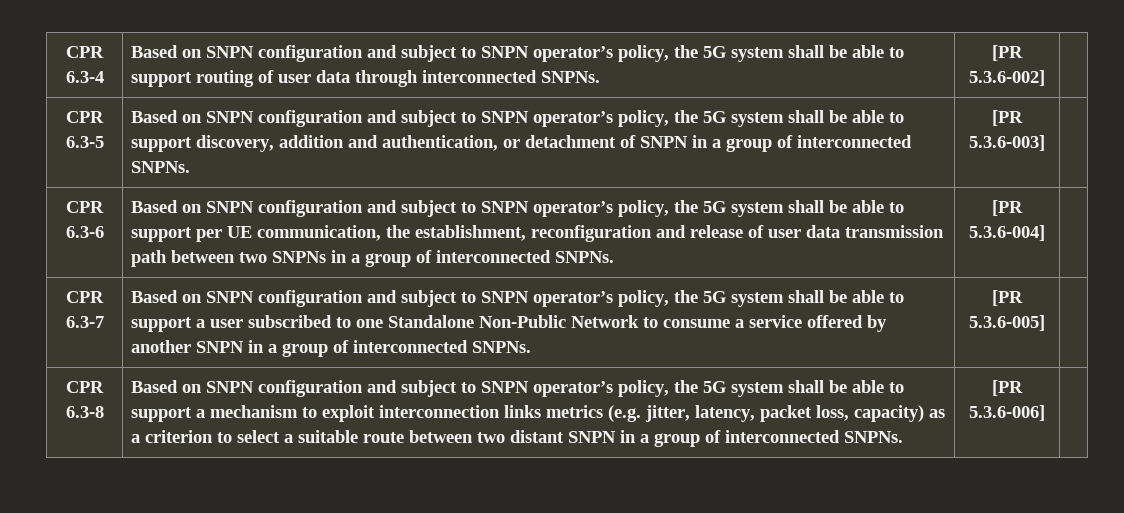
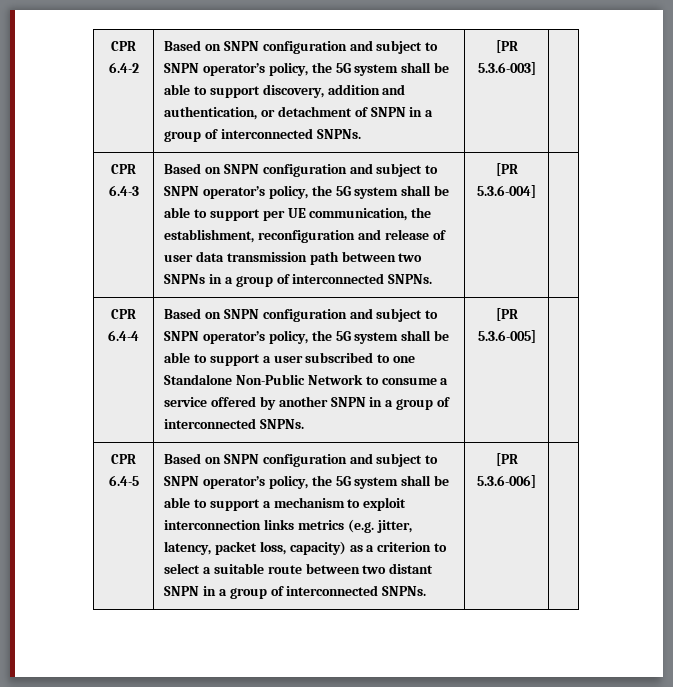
[66,46,104,58] [65,71,104,83] [131,45,905,62] [131,70,601,87] [992,45,1023,61] [969,70,1045,86] [66,111,104,123] [65,136,104,148] CPR 6.3-4 | Based on SNPN configuration and subject to SNPN operator’s policy, the 5G system shall be able to support routing of user data through interconnected SNPNs. | [PR 5.3.6-002] | // CPR 6.3-5 -> [111,41,136,51] [108,62,139,73] CPR 6.4-2
[65,226,104,238] 6.3-6 -> [108,185,139,196] 6.4-3
[65,316,104,328] 6.3-7 -> [108,330,139,341] 6.4-4
[65,406,104,418] 6.3-8 -> [108,475,139,486] 6.4-5

